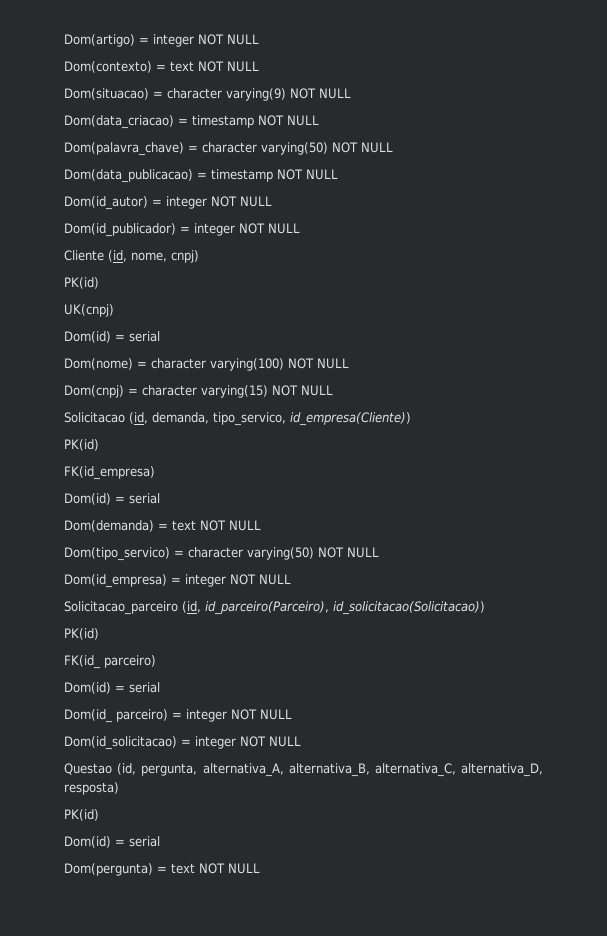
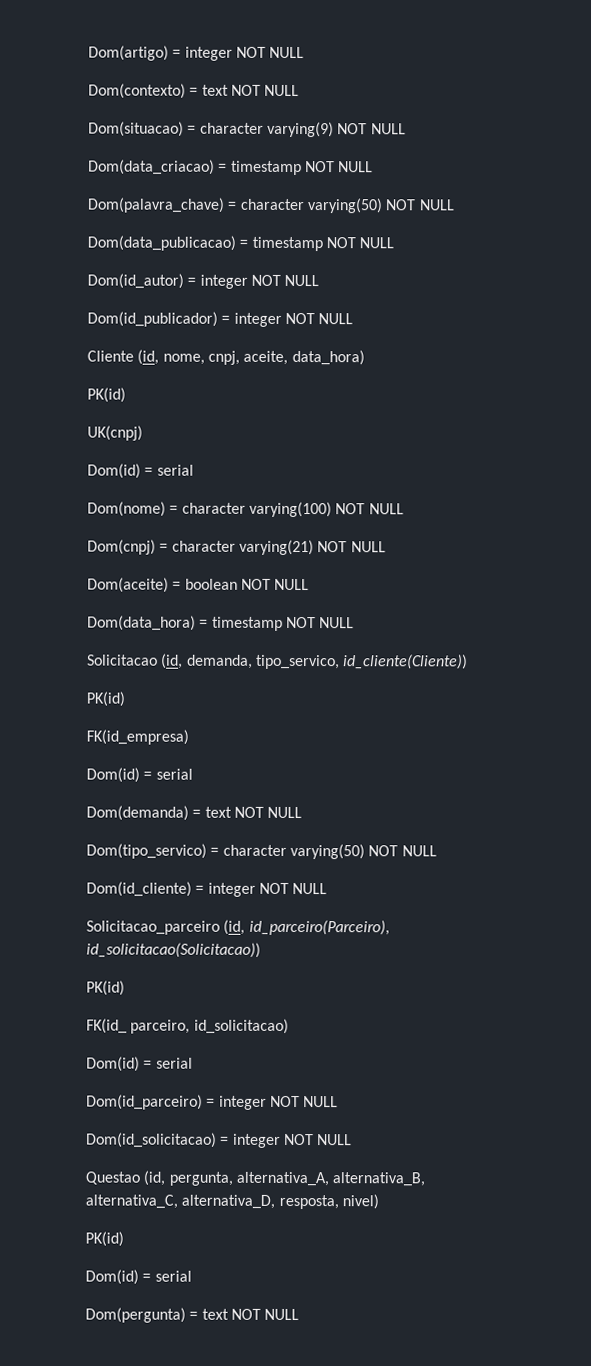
[171,250,199,263] cnpj) -> [207,349,365,366] cnpj, aceite, data_hora)
[201,385,268,398] varying(15) -> [238,539,386,556] [87,577,310,593] [87,615,283,631] varying(21) NOT NULL // Dom(aceite) = boolean NOT NULL // Dom(data_hora) = timestamp
[290,412,411,426] id_empresa(Cliente)) -> [343,654,469,670] id_cliente(Cliente))
[64,574,167,588] Dom(id_empresa) -> [86,881,192,897] Dom(id_cliente)
[104,655,156,668] [64,682,160,694] [64,709,168,723] parceiro) // Dom(id) = serial // Dom(id_ parceiro) -> [130,1018,289,1034] [86,1056,193,1072] [86,1094,203,1110] parceiro, id_solicitacao) // Dom(id) = serial // Dom(id_parceiro)
[64,782,119,795] resposta) -> [278,1194,379,1210] resposta, nivel)

